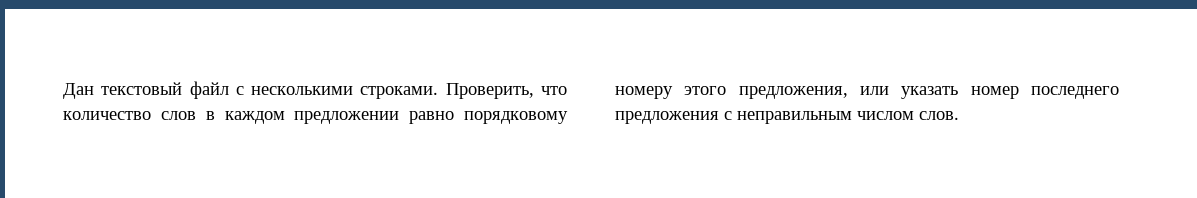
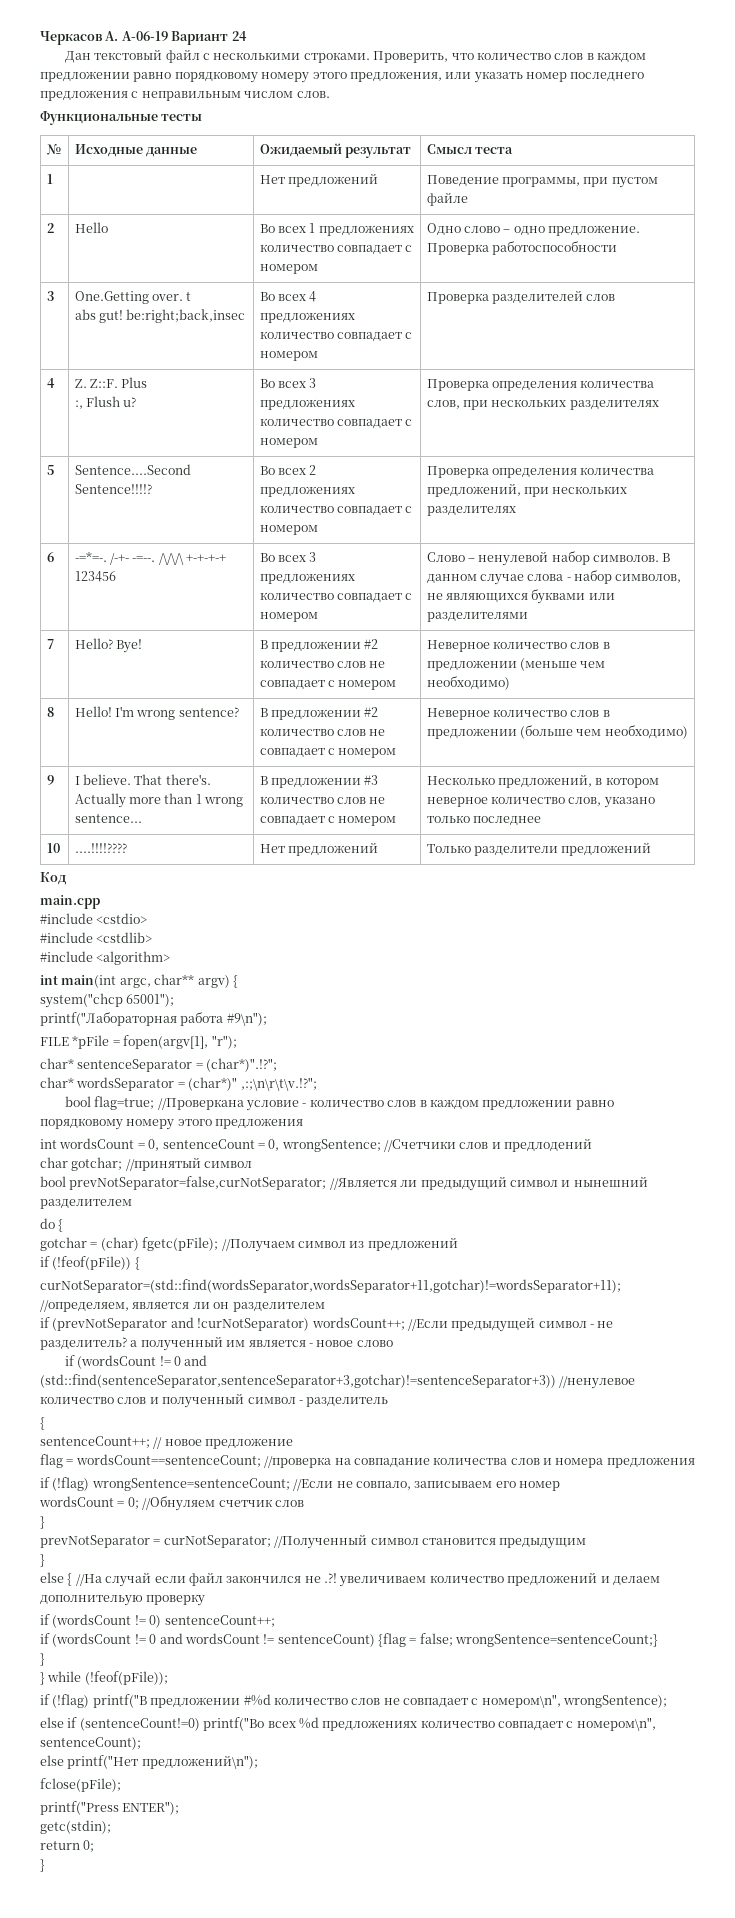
(63, 91) none -> [40,31,247,45] Черкасов А. А-06-19 Вариант 24 //
(959, 115) none -> [40,111,203,125] [46,144,61,155] [74,144,197,157] [259,143,411,158] [426,144,513,154] [46,174,53,184] [259,173,378,187] [426,175,658,188] [426,192,468,206] [46,223,54,233] [74,222,108,233] [259,223,414,236] [259,244,413,255] [259,264,318,274] [426,223,641,236] [426,241,617,255] [46,291,54,301] [74,291,192,304] [74,309,246,323] [259,291,317,302] [259,312,355,323] [259,331,413,342] [259,351,318,361] [426,290,616,304] [46,378,55,388] [74,377,148,388] [74,396,137,409] [259,378,317,388] [259,399,355,410] [259,418,413,429] [259,438,318,448] [426,379,655,391] [426,399,659,410] [46,465,54,475] [74,464,191,475] [74,484,152,494] [259,465,317,475] [259,486,355,497] [259,505,413,516] [259,525,318,535] [426,466,655,478] [426,483,628,497] [426,506,516,516] [46,552,54,562] [74,551,227,565] [74,571,116,582] [259,552,317,562] [259,573,355,584] [259,592,413,603] [259,612,318,622] [426,551,671,566] [426,570,682,585] [426,589,615,604] [426,612,528,622] [46,639,54,649] [74,638,142,653] [259,639,379,652] [259,660,386,668] [259,680,397,690] [426,640,610,652] [426,658,606,671] [426,676,510,690] [46,707,54,717] [74,706,239,720] [259,707,379,720] [259,728,386,736] [259,748,397,758] [426,708,610,720] [426,725,688,739] [46,775,54,785] [74,774,211,785] [74,793,244,808] [74,814,142,823] [259,775,379,788] [259,796,386,804] [259,816,397,826] [426,774,659,788] [426,796,655,808] [426,815,541,826] [46,843,60,853] [74,843,127,853] [259,842,378,856] [426,842,652,856] [40,872,66,885] [40,895,100,909] [40,913,148,924] [40,932,153,943] [40,951,171,965] [40,974,238,988] [40,993,175,1008] [40,1012,267,1026] [40,1035,237,1049] [40,1058,278,1072] [40,1077,317,1091] [64,1096,614,1111] [40,1118,304,1130] [40,1138,593,1152] [40,1157,253,1171] [40,1176,648,1191] [40,1199,132,1209] [40,1218,64,1232] [40,1237,458,1252] [40,1256,140,1270] [40,1279,621,1293] [40,1300,325,1312] [40,1317,614,1332] [40,1336,393,1351] [64,1355,208,1369] [40,1374,636,1389] [40,1393,389,1408] [40,1417,45,1430] [40,1436,294,1449] [40,1454,695,1468] [40,1477,560,1491] [39,1496,304,1511] [40,1516,45,1529] [40,1534,587,1549] [40,1554,45,1567] [40,1572,660,1587] [40,1594,206,1606] [40,1614,275,1628] [40,1633,659,1647] [40,1653,45,1666] [40,1671,168,1685] [40,1694,668,1708] [40,1717,656,1731] [40,1737,141,1750] [40,1755,258,1769] [40,1778,121,1792] [40,1801,180,1815] [40,1820,111,1834] [40,1840,95,1852] [40,1859,45,1872] // Функциональные тесты // № | Исходные данные | Ожидаемый результат | Смысл теста // 1 | | Нет предложений | Поведение программы, при пустом файле // 2 | Hello | Во всех 1 предложениях количество совпадает с номером | Одно слово – одно предложение. Проверка работоспособности // 3 | One.Getting over. t // abs gut! be:right;back,insec | Во всех 4 предложениях количество совпадает с номером | Проверка разделителей слов // 4 | Z. Z::F. Plus // :, Flush u? | Во всех 3 предложениях количество совпадает с номером | Проверка определения количества слов, при нескольких разделителях // 5 | Sentence....Second Sentence!!!!? | Во всех 2 предложениях количество совпадает с номером | Проверка определения количества предложений, при нескольких разделителях // 6 | -=*=-. /-+- -=--. /\/\/\ +-+-+-+ 123456 | Во всех 3 предложениях количество совпадает с номером | Слово – ненулевой набор символов. В данном случае слова - набор символов, не являющихся буквами или разделителями // 7 | Hello? Bye! | В предложении #2 количество слов не совпадает с номером | Неверное количество слов в предложении (меньше чем необходимо) // 8 | Hello! I'm wrong sentence? | В предложении #2 количество слов не совпадает с номером | Неверное количество слов в предложении (больше чем необходимо) // 9 | I believe. That there's. Actually more than 1 wrong sentence... | В предложении #3 количество слов не совпадает с номером | Несколько предложений, в котором неверное количество слов, указано только последнее // 10 | ....!!!!???? | Нет предложений | Только разделители предложений // Код // main.cpp // #include <cstdio> // #include <cstdlib> // #include <algorithm> // int main(int argc, char** argv) { // system("chcp 65001"); // printf("Лабораторная работа #9\n"); // FILE *pFile = fopen(argv[1], "r"); // char* sentenceSeparator = (char*)".!?"; // char* wordsSeparator = (char*)" ,:;\n\r\t\v.!?"; // bool flag=true; //Проверкана условие - количество слов в каждом предложении равно порядковому номеру этого предложения // int wordsCount = 0, sentenceCount = 0, wrongSentence; //Счетчики слов и предлодений // char gotchar; //принятый символ // bool prevNotSeparator=false,curNotSeparator; //Является ли предыдущий символ и нынешний разделителем // do { // gotchar = (char) fgetc(pFile); //Получаем символ из предложений // if (!feof(pFile)) { // curNotSeparator=(std::find(wordsSeparator,wordsSeparator+11,gotchar)!=wordsSeparator+11); //определяем, является ли он разделителем // if (prevNotSeparator and !curNotSeparator) wordsCount++; //Если предыдущей символ - не разделитель? а полученный им является - новое слово // if (wordsCount != 0 and (std::find(sentenceSeparator,sentenceSeparator+3,gotchar)!=sentenceSeparator+3)) //ненулевое количество слов и полученный символ - разделитель // { // sentenceCount++; // новое предложение // flag = wordsCount==sentenceCount; //проверка на совпадание количества слов и номера предложения // if (!flag) wrongSentence=sentenceCount; //Если не совпало, записываем его номер // wordsCount = 0; //Обнуляем счетчик слов // } // prevNotSeparator = curNotSeparator; //Полученный символ становится предыдущим // } // else { //На случай если файл закончился не .?! увеличиваем количество предложений и делаем дополнительую проверку // if (wordsCount != 0) sentenceCount++; // if (wordsCount != 0 and wordsCount != sentenceCount) {flag = false; wrongSentence=sentenceCount;} // } // } while (!feof(pFile)); // if (!flag) printf("В предложении #%d количество слов не совпадает с номером\n", wrongSentence); // else if (sentenceCount!=0) printf("Во всех %d предложениях количество совпадает с номером\n", sentenceCount); // else printf("Нет предложений\n"); // fclose(pFile); // printf("Press ENTER"); // getc(stdin); // return 0; // }

